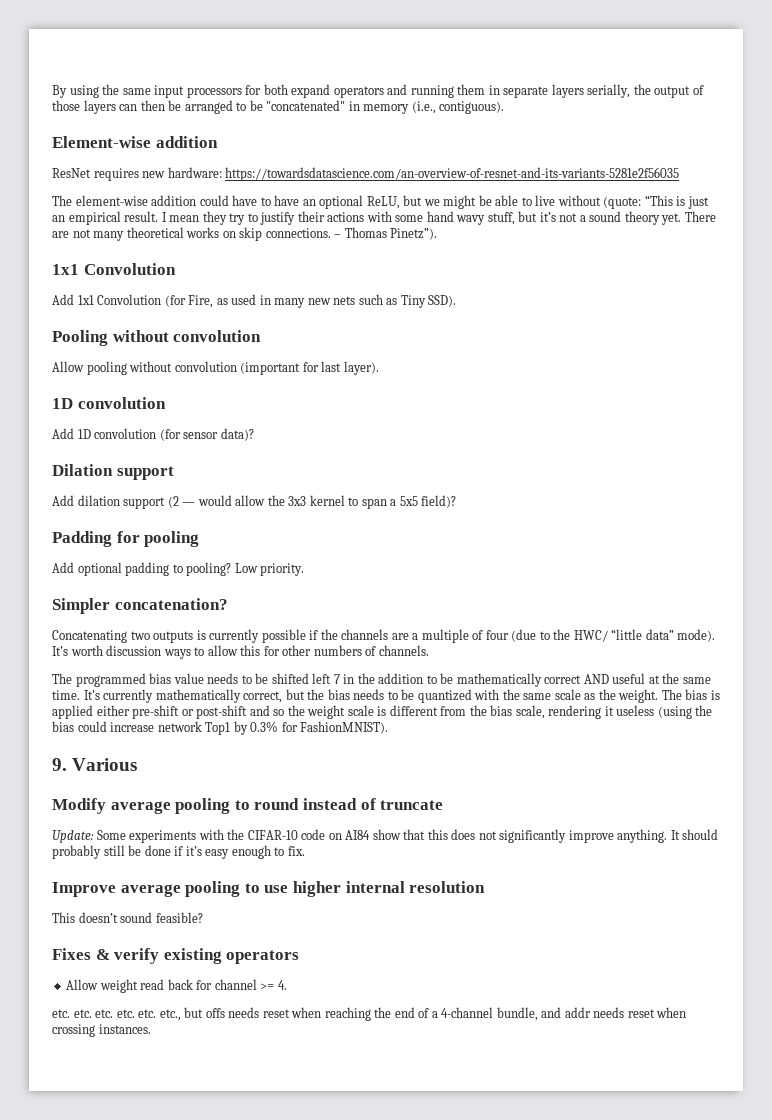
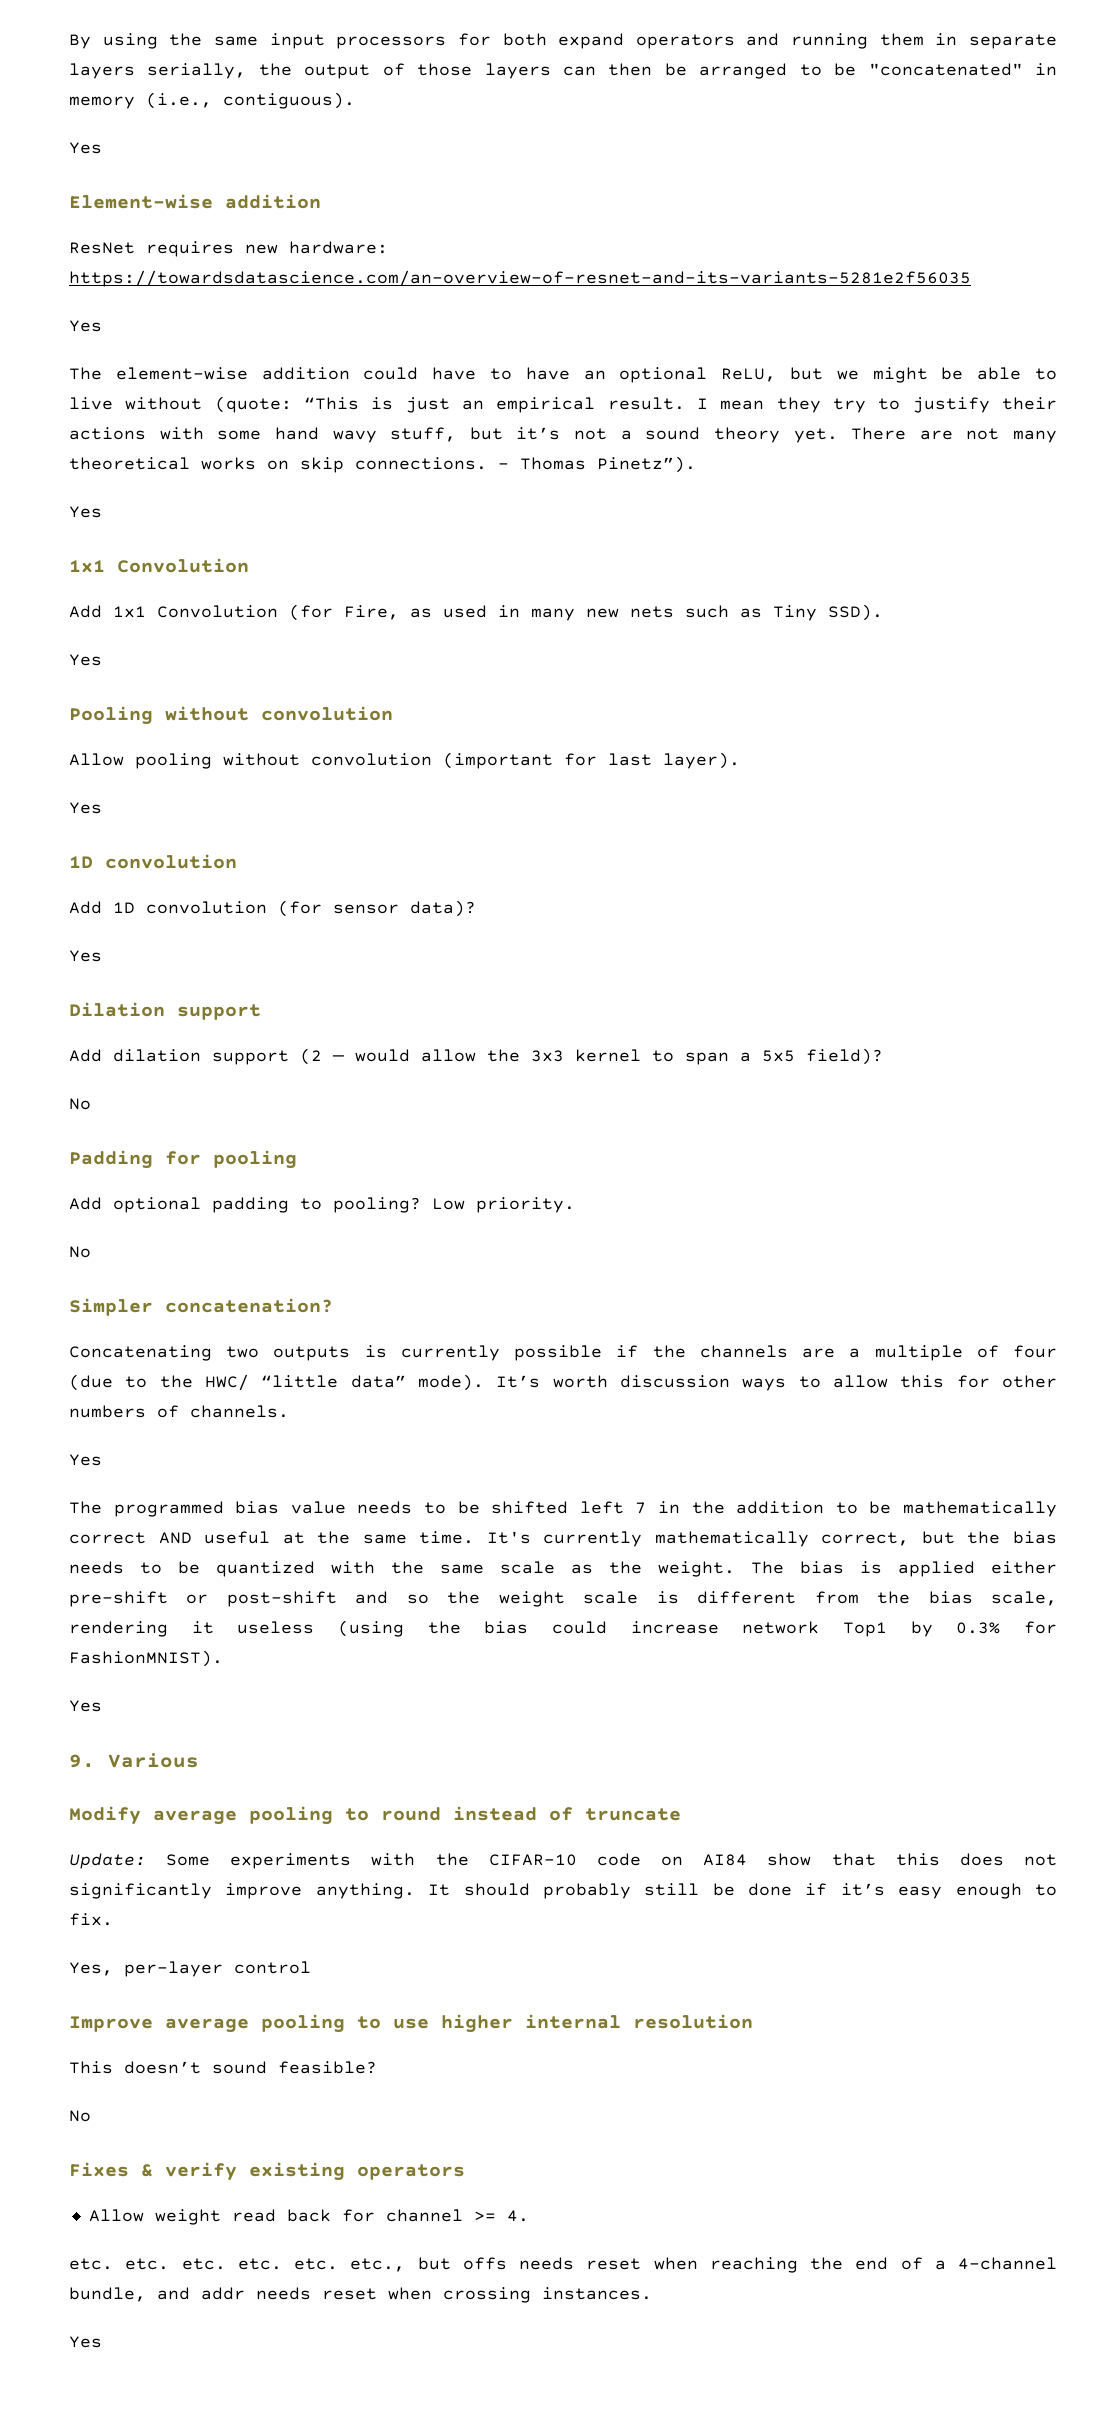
(505, 107) none -> [69,142,102,154] // Yes
(680, 174) none -> [69,320,102,332] // Yes
(438, 234) none -> [69,506,102,518] // Yes
(457, 301) none -> [69,654,102,666] // Yes
(379, 368) none -> [69,802,102,814] // Yes
(254, 434) none -> [69,950,102,962] // Yes
(457, 501) none -> [69,1098,91,1110] // No
(305, 569) none -> [69,1246,91,1258] // No
(429, 650) none -> [69,1454,102,1466] // Yes
(389, 727) none -> [69,1700,102,1712] // Yes
(305, 851) none -> [69,1961,311,1977] // Yes, per-layer control
(203, 917) none -> [69,2110,91,2122] // No
(151, 1029) none -> [69,2336,102,2348] // Yes

